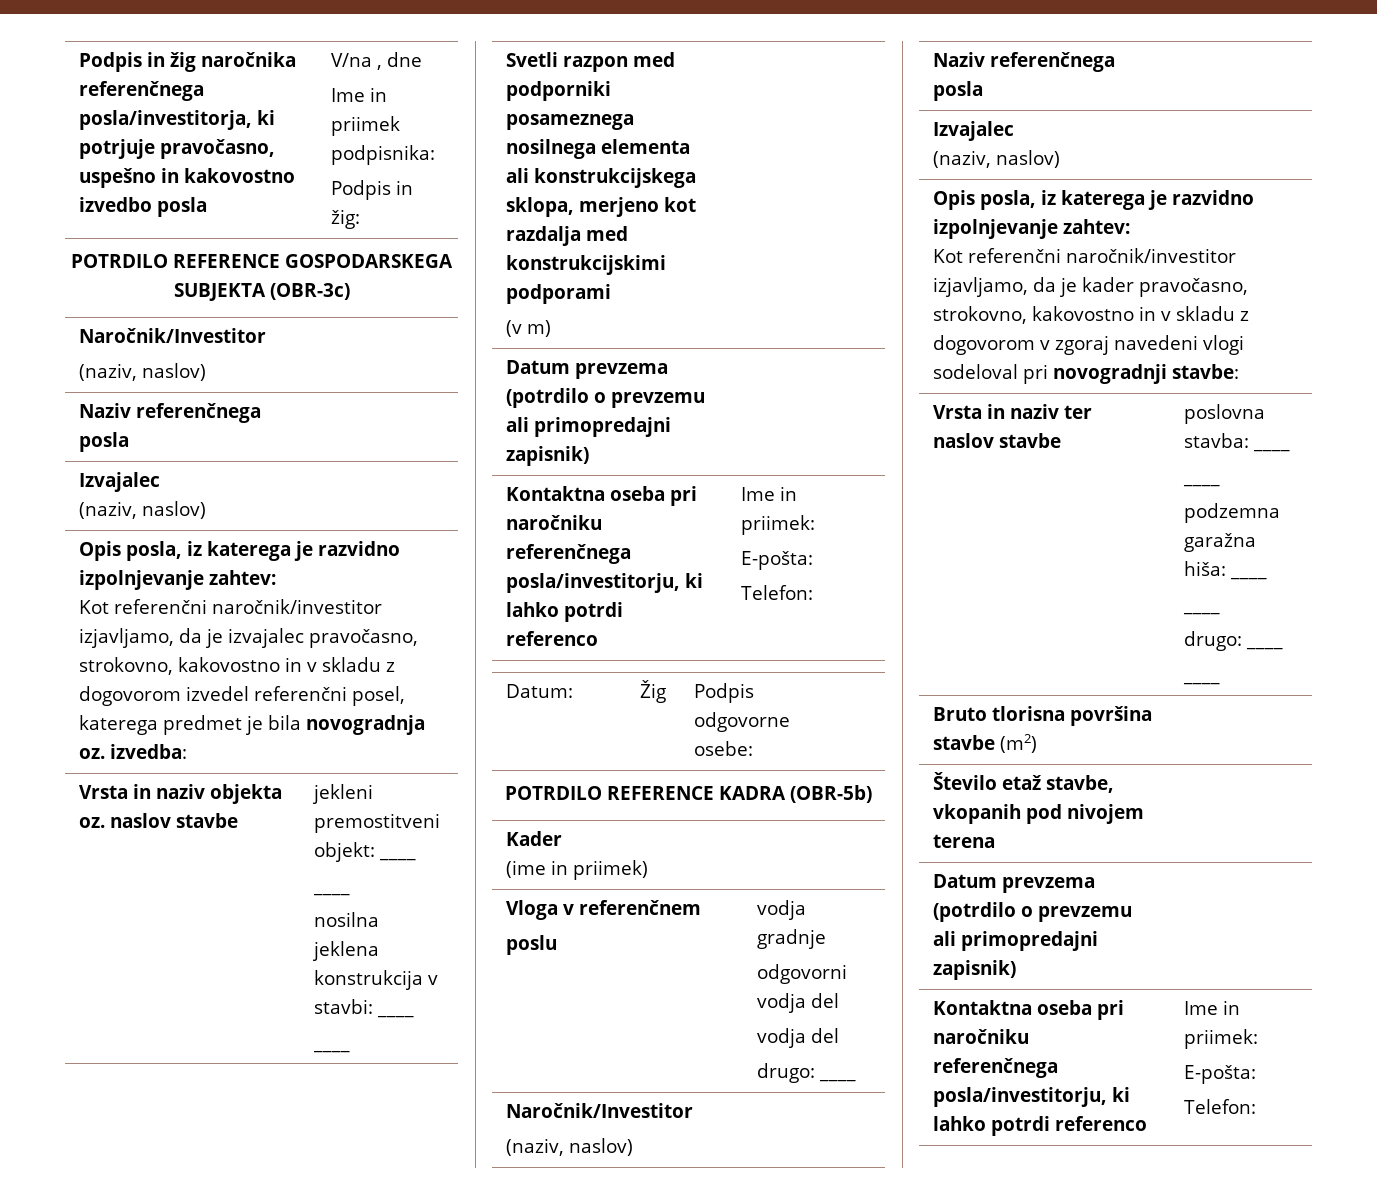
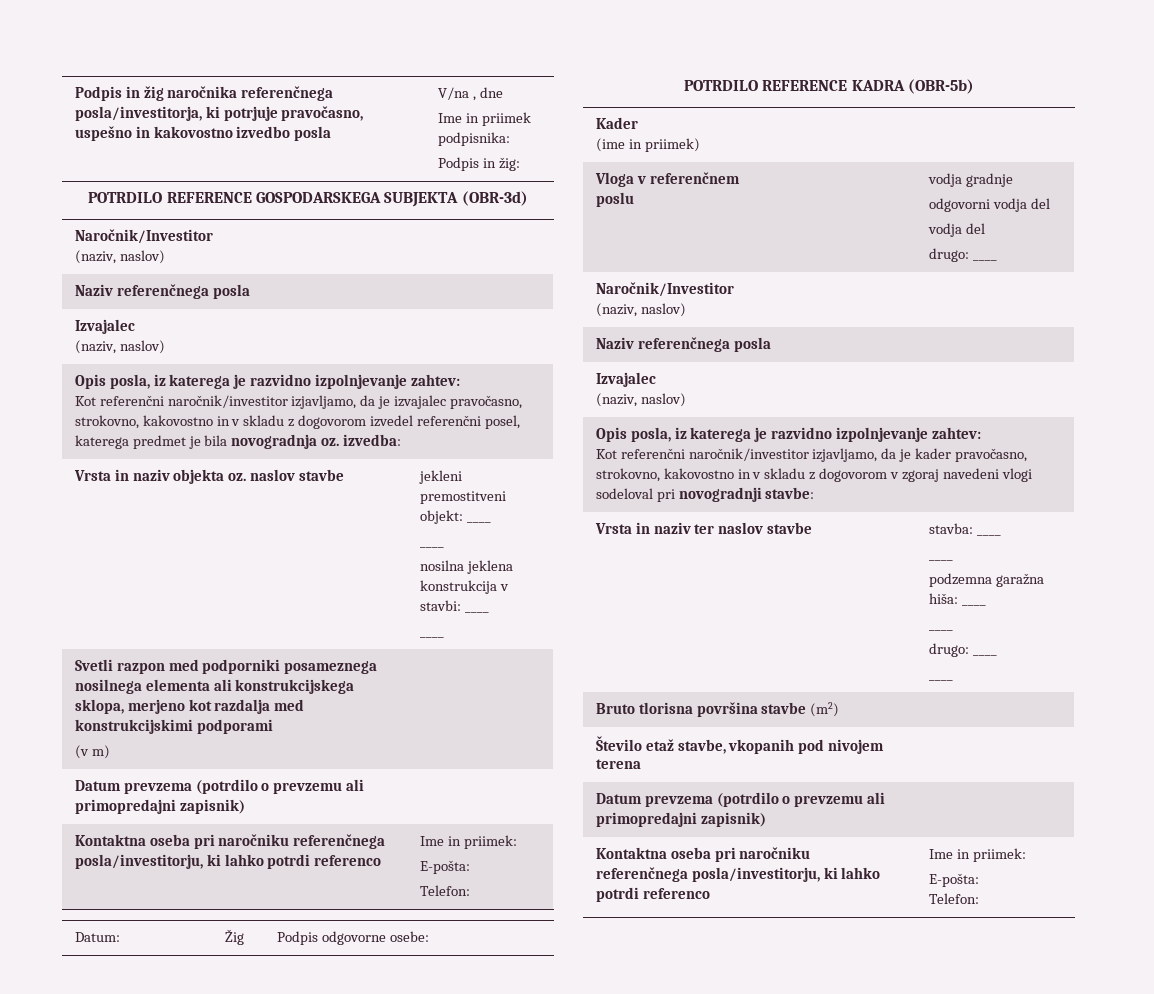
[269,283,350,300] (OBR-3c) -> [461,191,528,206] (OBR-3d)
[1184,404,1266,424] poslovna -> (813, 528) none

